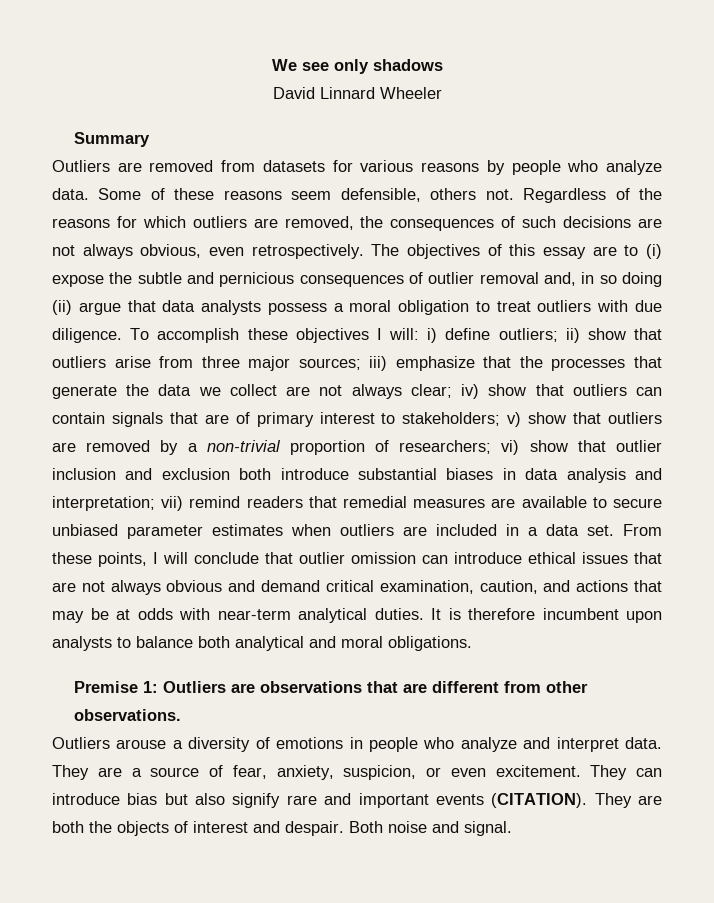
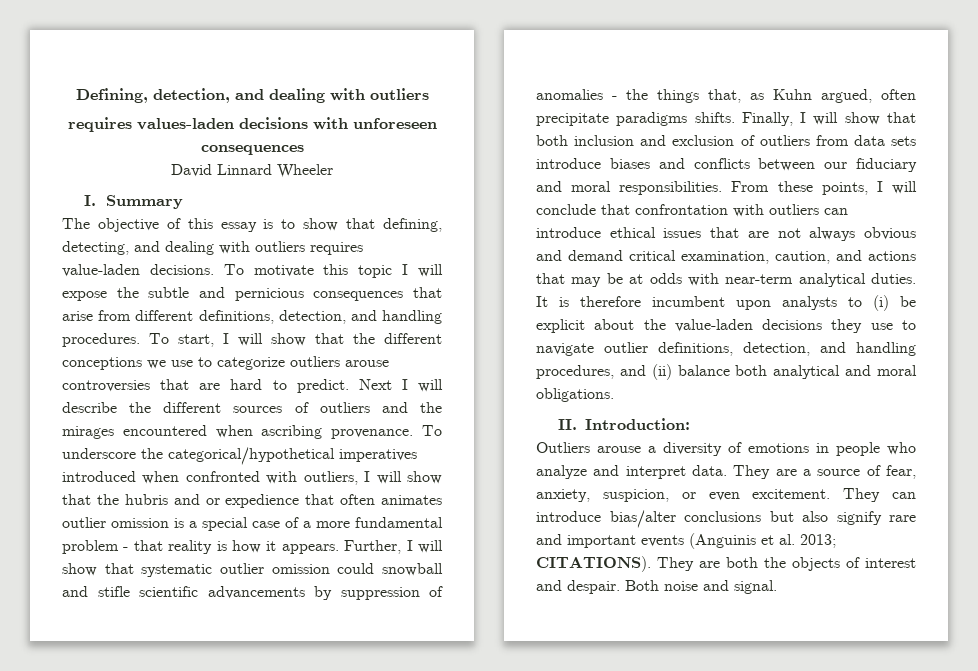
[271,59,443,74] We see only shadows -> [75,88,429,103] [67,117,437,132] [200,145,304,155] Defining, detection, and dealing with outliers // requires values-laden decisions with unforeseen consequences
(442, 93) none -> [84,195,97,206] I.
[52,160,663,175] [52,188,662,203] [52,216,663,231] [52,244,662,259] Outliers are removed from datasets for various reasons by people who analyze data. Some of these reasons seem defensible, others not. Regardless of the reasons for which outliers are removed, the consequences of such decisions are not always obvious, even retrospectively. The objectives of this essay are to (i) -> [62,218,442,232] [62,241,363,255] [62,264,443,278] The objective of this essay is to show that defining, detecting, and dealing with outliers requires value-laden decisions. To motivate this topic I will
[409,272,663,287] [52,300,662,315] [52,328,662,343] [52,356,662,371] [52,384,662,399] [52,412,662,427] [52,440,662,455] [52,468,662,483] [52,496,662,511] [52,524,614,539] of outlier removal and, in so doing (ii) argue that data analysts possess a moral obligation to treat outliers with due diligence. To accomplish these objectives I will: i) define outliers; ii) show that outliers arise from three major sources; iii) emphasize that the processes that generate the data we collect are not always clear; iv) show that outliers can contain signals that are of primary interest to stakeholders; v) show that outliers are removed by a non-trivial proportion of researchers; vi) show that outlier inclusion and exclusion both introduce substantial biases in data analysis and interpretation; vii) remind readers that remedial measures are available to secure unbiased parameter estimates when outliers are included in a data set. -> [413,287,442,298] [62,310,442,324] [62,333,442,347] [62,356,389,370] [62,379,443,393] [62,402,443,413] [62,425,443,439] [62,447,417,465] [62,471,442,485] [62,494,442,508] [62,517,443,531] [62,540,443,554] [62,563,443,577] [62,586,443,600] [536,89,916,103] [536,112,916,126] [536,135,916,146] [536,158,917,172] [536,181,723,195] that arise from different definitions, detection, and handling procedures. To start, I will show that the different conceptions we use to categorize outliers arouse controversies that are hard to predict. Next I will describe the different sources of outliers and the mirages encountered when ascribing provenance. To underscore the categorical/hypothetical imperatives introduced when confronted with outliers, I will show that the hubris and or expedience that often animates outlier omission is a special case of a more fundamental problem - that reality is how it appears. Further, I will show that systematic outlier omission could snowball and stifle scientific advancements by suppression of anomalies - the things that, as Kuhn argued, often precipitate paradigms shifts. Finally, I will show that both inclusion and exclusion of outliers from data sets introduce biases and conflicts between our fiduciary and moral responsibilities.
[299,552,416,564] outlier omission -> [635,204,819,217] confrontation with outliers
(131, 642) none -> [873,295,916,311] [536,319,916,333] [536,342,916,356] [536,364,672,380] (i) be explicit about the value-laden decisions they use to navigate outlier definitions, detection, and handling procedures, and (ii)
[73,681,588,693] [73,709,181,721] Premise 1: Outliers are observations that are different from other observations. -> [558,418,691,430] II. Introduction:
[127,793,158,805] bias -> [609,510,761,528] bias/alter conclusions
[491,793,588,808] (CITATION). -> [689,533,836,549] [536,556,651,572] (Anguinis et al. 2013; CITATIONS).

